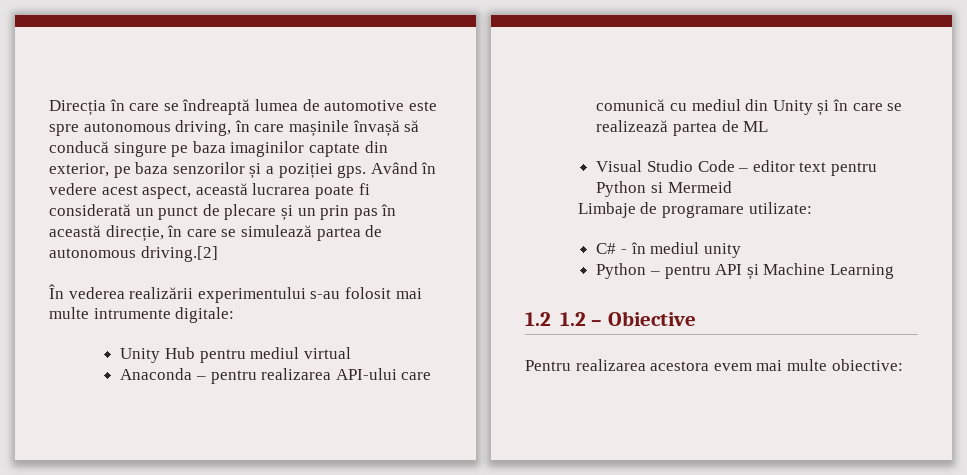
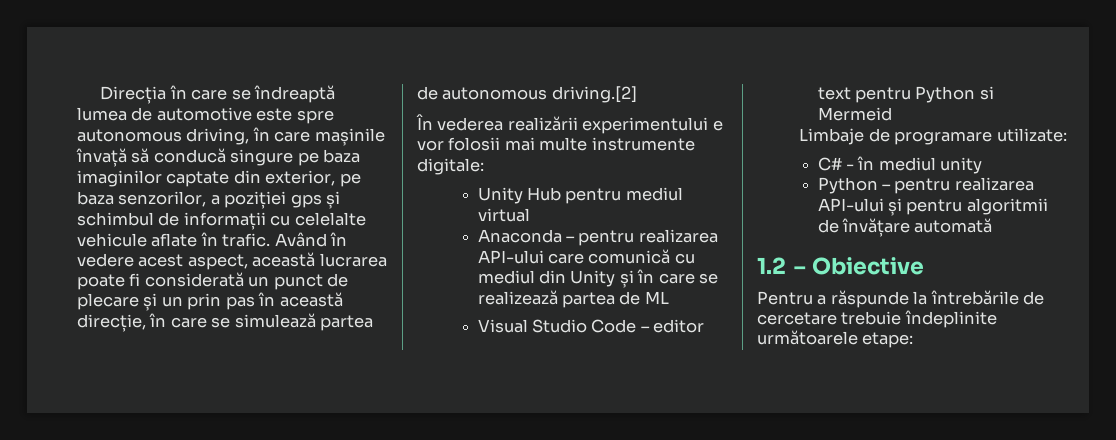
[352,120,400,137] învașă -> [76,148,127,167] învață
[172,162,367,179] senzorilor și a poziției gps. -> [118,191,341,209] [77,212,366,230] [77,232,271,247] senzorilor, a poziției gps și schimbul de informații cu celelalte vehicule aflate în trafic.
[310,287,422,299] [49,307,171,319] s-au folosit mai multe intrumente -> [712,120,723,131] [417,137,695,151] e vor folosii mai multe instrumente
[715,263,895,280] [525,312,586,326] API și Machine Learning // 1.2 1.2 -> [954,177,1034,191] [817,198,1048,216] [817,218,993,237] [757,257,786,274] realizarea API-ului și pentru algoritmii de învățare automată // 1.2
[575,359,903,371] realizarea acestora evem mai multe obiective: -> [817,290,1045,308] [757,310,997,328] [757,330,914,348] a răspunde la întrebările de cercetare trebuie îndeplinite următoarele etape:

